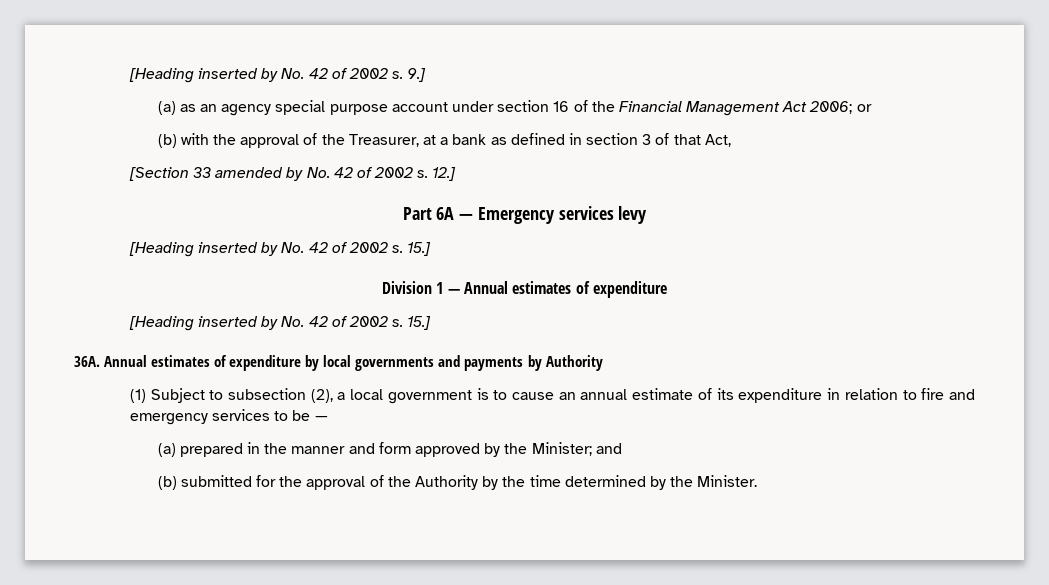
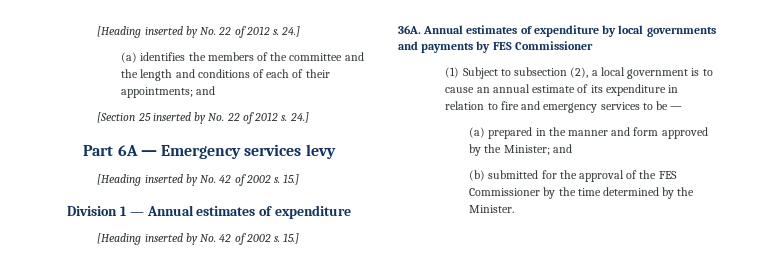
[128,68,427,83] [157,100,872,116] [157,133,731,148] [128,167,457,181] [Heading inserted by No. 42 of 2002 s. 9.] // (a) as an agency special purpose account under section 16 of the Financial Management Act 2006; or // (b) with the approval of the Treasurer, at a bank as defined in section 3 of that Act, // [Section 33 amended by No. 42 of 2002 s. 12.] -> [97,26,301,38] [121,52,364,63] [121,69,330,81] [121,86,216,98] [97,112,309,124] [Heading inserted by No. 22 of 2012 s. 24.] // (a) identifies the members of the committee and the length and conditions of each of their appointments; and // [Section 25 inserted by No. 22 of 2012 s. 24.]
[545,355,603,371] Authority -> [492,41,593,50] FES Commissioner
[414,475,478,490] Authority -> [658,171,677,179] [469,188,541,196] FES Commissioner

